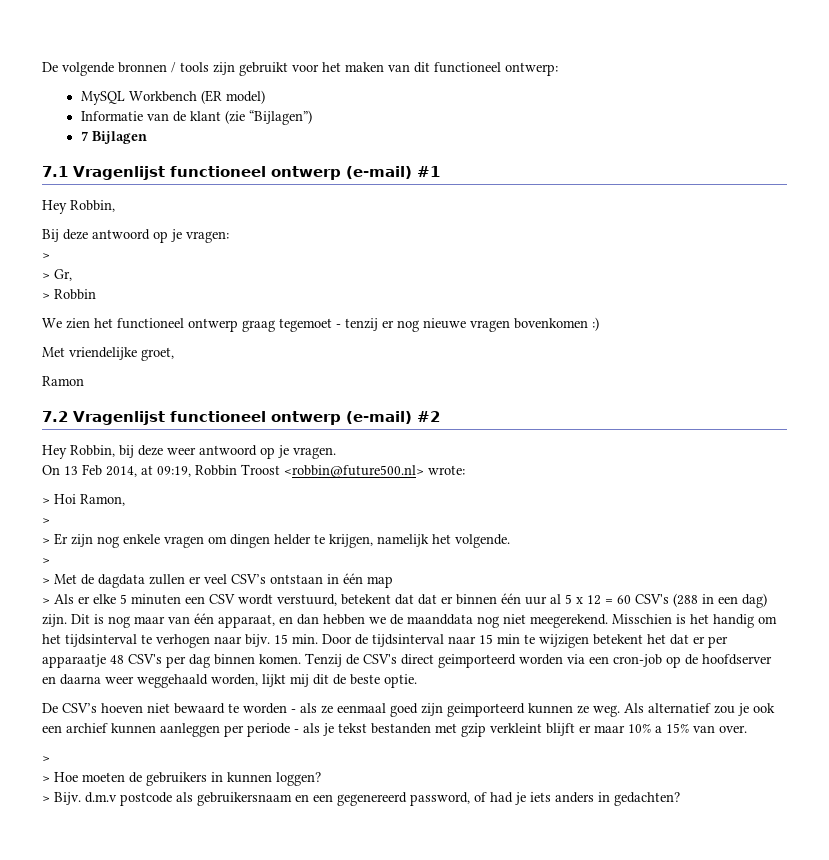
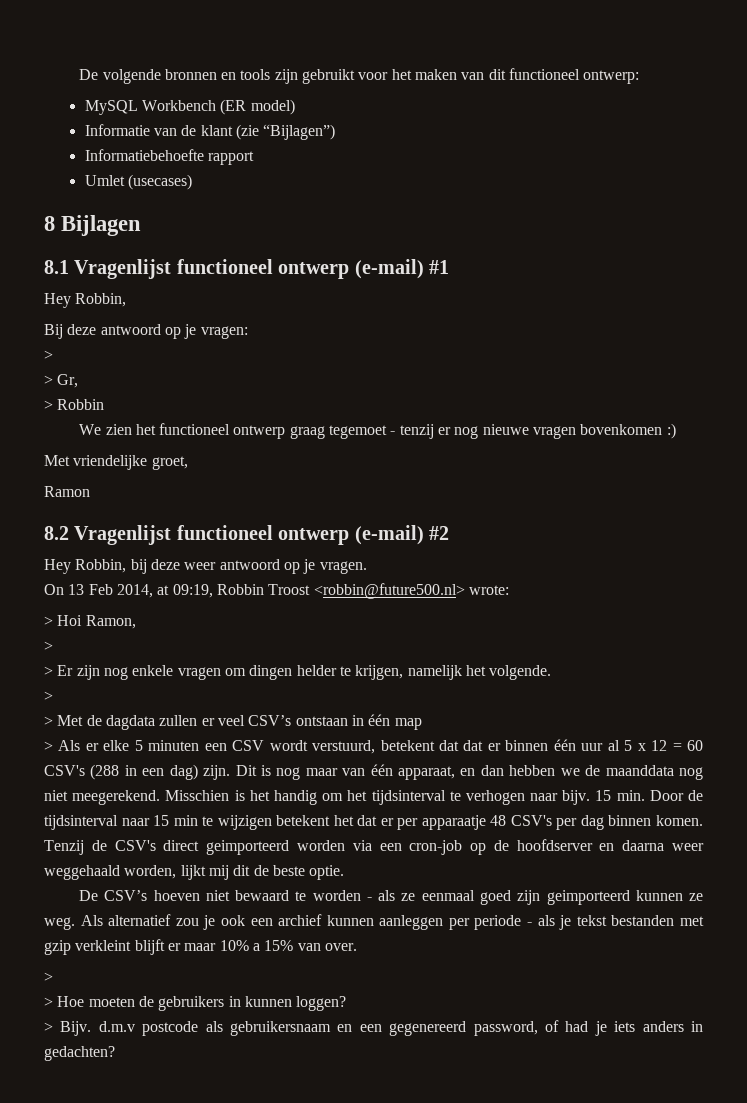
[171,62,176,73] / -> [221,72,237,80] en
[80,131,88,141] 7 -> [84,149,255,165] [84,174,193,190] [44,216,55,231] Informatiebehoefte rapport // Umlet (usecases) // 8
[42,166,68,177] 7.1 -> [44,260,69,274] 8.1
[42,411,68,422] 7.2 -> [44,526,69,540] 8.2

